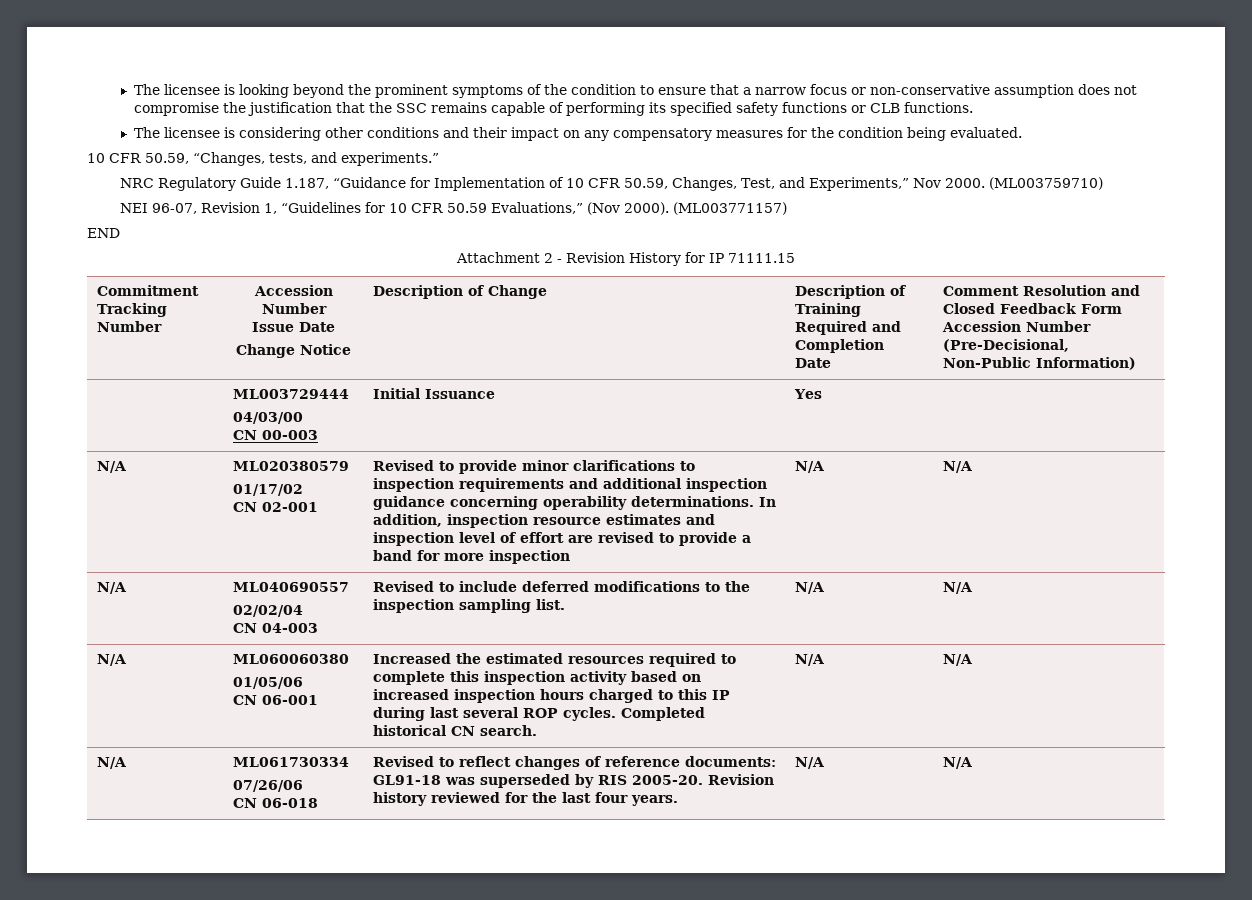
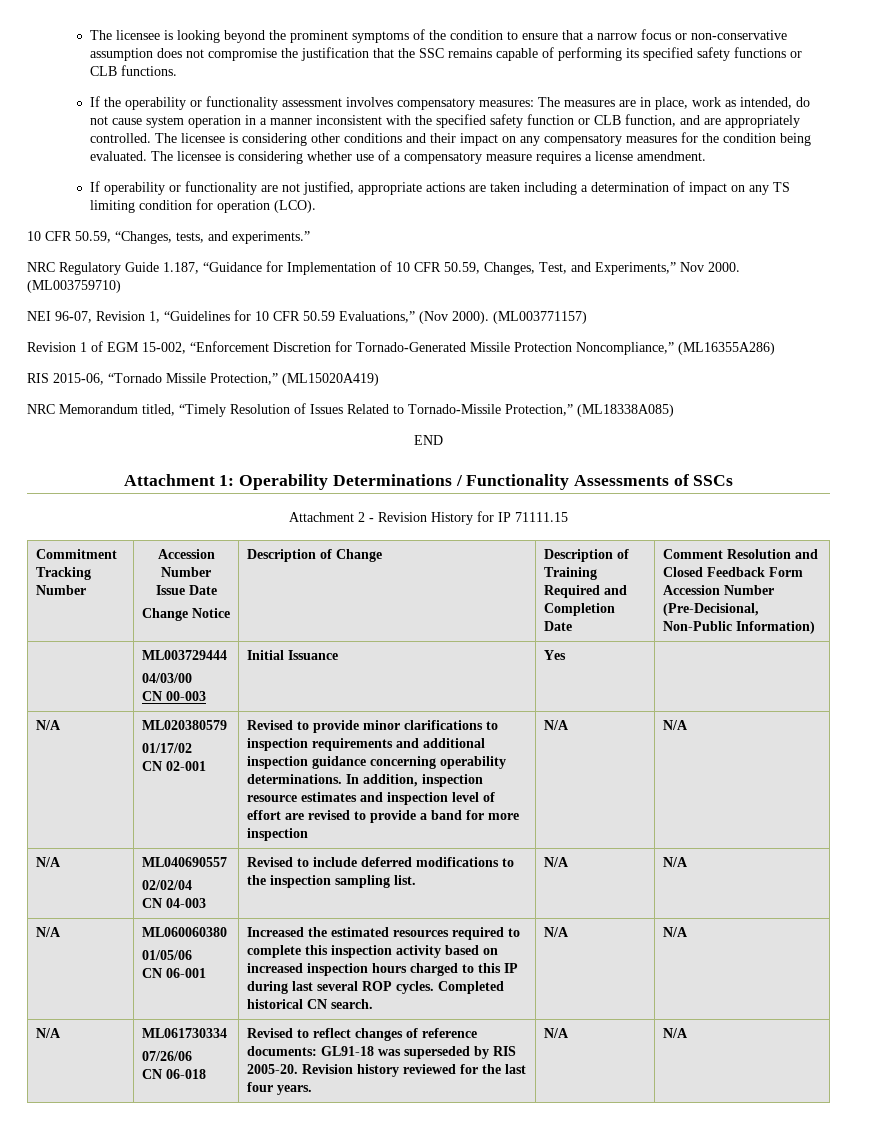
(973, 107) none -> [89,96,810,110] [89,114,800,128] [89,133,151,143] If the operability or functionality assessment involves compensatory measures: The measures are in place, work as intended, do not cause system operation in a manner inconsistent with the specified safety function or CLB function, and are appropriately controlled.
(1022, 132) none -> [150,150,706,164] [89,181,790,195] [89,199,316,213] The licensee is considering whether use of a compensatory measure requires a license amendment. // If operability or functionality are not justified, appropriate actions are taken including a determination of impact on any TS limiting condition for operation (LCO).
[87,228,120,238] END -> [27,341,775,355] [27,373,379,386] [27,403,674,417] [414,435,443,445] [123,474,734,490] Revision 1 of EGM 15-002, “Enforcement Discretion for Tornado-Generated Missile Protection Noncompliance,” (ML16355A286) // RIS 2015-06, “Tornado Missile Protection,” (ML15020A419) // NRC Memorandum titled, “Timely Resolution of Issues Related to Tornado-Missile Protection,” (ML18338A085) // END // Attachment 1: Operability Determinations / Functionality Assessments of SSCs

